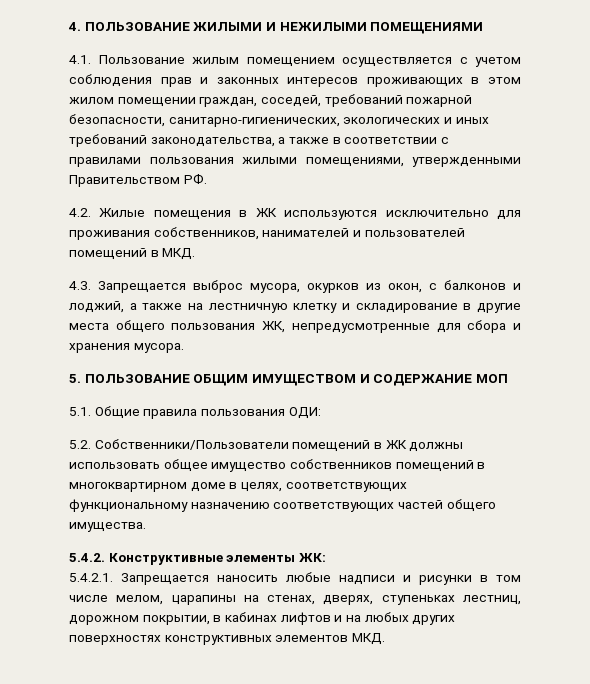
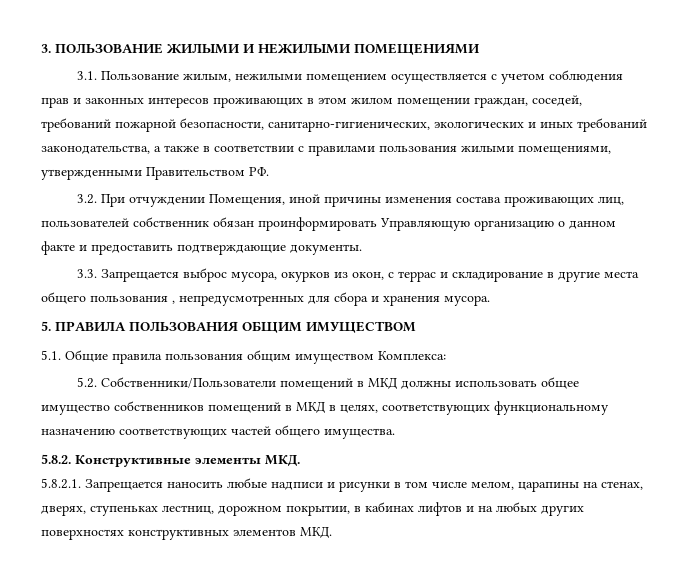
[68,22,81,31] 4. -> [41,44,51,53] 3.
[69,55,239,64] 4.1. Пользование жилым -> [77,71,303,82] 3.1. Пользование жилым, нежилыми
[69,208,521,220] [69,227,465,240] [69,248,196,260] [69,281,91,290] 4.2. Жилые помещения в ЖК используются исключительно для проживания собственников, нанимателей и пользователей помещений в МКД. // 4.3. -> [77,194,625,207] [41,217,616,231] [41,241,362,255] [77,269,98,278] 3.2. При отчуждении Помещения, иной причины изменения состава проживающих лиц, пользователей собственник обязан проинформировать Управляющую организацию о данном факте и предоставить подтверждающие документы. // 3.3.
[444,280,521,290] [69,301,338,313] балконов и лоджий, а также на лестничную клетку -> [398,271,437,282] террас
[262,321,430,333] ЖК, непредусмотренные -> [172,295,304,306] , непредусмотренных
[84,374,190,383] ПОЛЬЗОВАНИЕ -> [55,321,238,331] ПРАВИЛА ПОЛЬЗОВАНИЯ
[359,374,508,386] И СОДЕРЖАНИЕ МОП -> (416, 327) none
[288,407,321,419] ОДИ: -> [247,350,446,364] общим имуществом Комплекса:
[385,440,407,449] ЖК -> [368,377,398,390] МКД
[69,482,226,492] многоквартирном доме -> [296,401,325,414] МКД
[69,553,105,562] 5.4.2. -> [41,454,71,464] 5.8.2.
[298,553,326,562] [69,573,113,582] ЖК: // 5.4.2.1. -> [265,455,300,467] [41,478,81,489] МКД. // 5.8.2.1.

